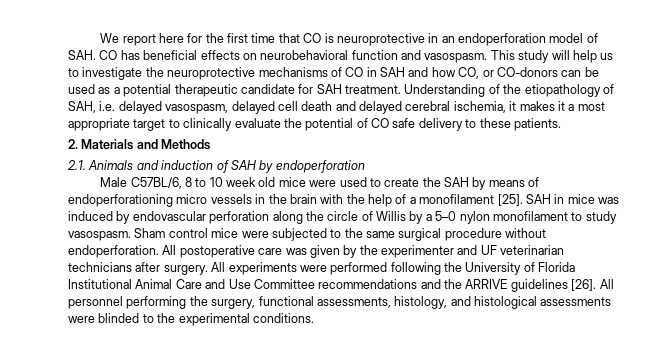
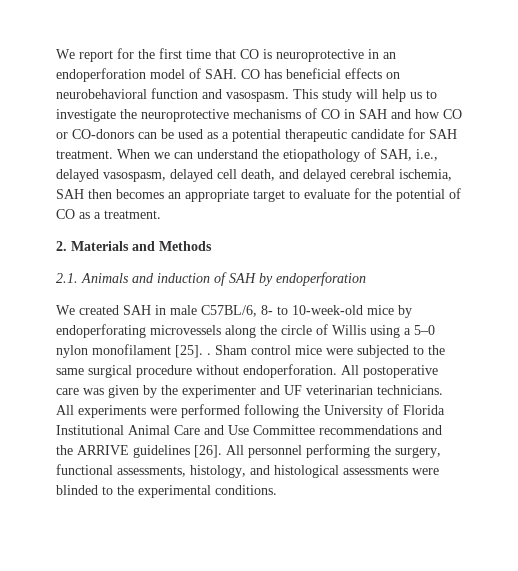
[158,33,184,43] here -> (113, 56) none
[458,67,480,79] CO, -> [443,109,462,119] CO
[404,84,500,97] Understanding of -> [117,149,258,159] When we can understand
[99,101,116,111] i.e. -> [416,149,438,161] i.e.,
[301,101,333,111] death -> [241,169,275,181] death,
[509,101,605,111] it makes it a most -> [56,189,181,199] SAH then becomes an
[183,118,281,131] clinically evaluate -> [304,188,371,199] evaluate for
[392,118,561,131] safe delivery to these patients. -> [79,210,161,219] as a treatment.
[100,177,540,190] [68,194,619,207] [68,211,270,224] Male C57BL/6, 8 to 10 week old mice were used to create the SAH by means of endoperforationing micro vessels in the brain with the help of a monofilament [25]. SAH in mice was induced by endovascular perforation -> [56,305,412,318] [56,324,221,338] We created SAH in male C57BL/6, 8- to 10-week-old mice by endoperforating microvessels
[409,211,424,224] by -> [370,325,400,338] using
[571,211,617,224] [68,231,131,241] to study vasospasm. -> [175,345,211,358] [25]. .
[68,262,208,275] technicians after surgery. -> [377,385,443,395] technicians.

